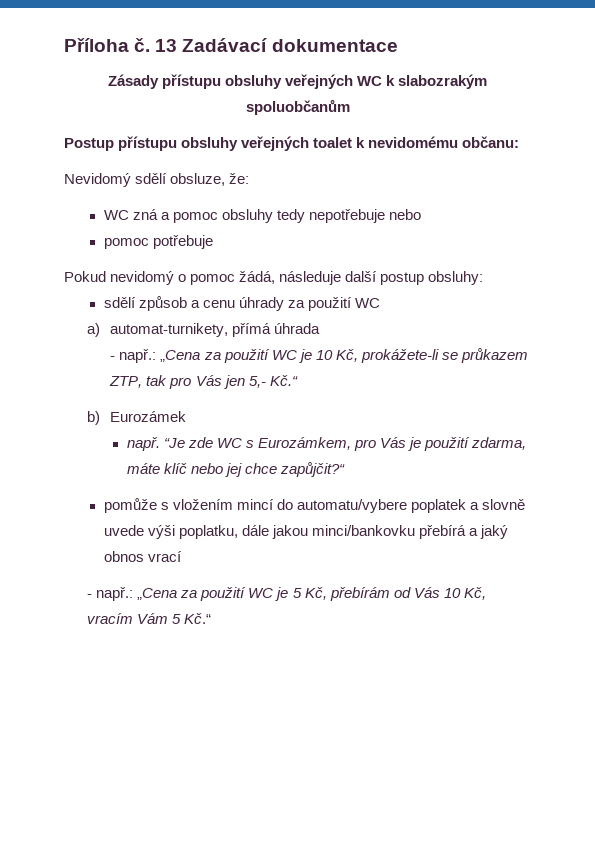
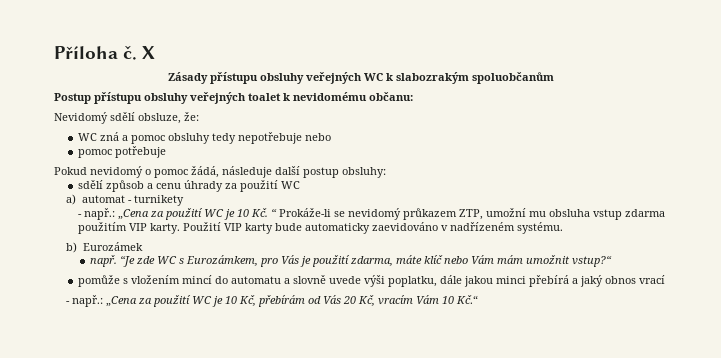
[155,38,398,52] 13 Zadávací dokumentace -> [142,46,156,59] X
[110,323,321,337] [110,348,528,363] [109,375,298,389] automat-turnikety, přímá úhrada // - např.: „Cena za použití WC je 10 Kč, prokážete-li se průkazem ZTP, tak pro Vás jen 5,- Kč.“ -> [81,195,184,206] [78,208,666,220] [78,222,564,234] automat - turnikety // - např.: „Cena za použití WC je 10 Kč. “ Prokáže-li se nevidomý průkazem ZTP, umožní mu obsluha vstup zdarma použitím VIP karty. Použití VIP karty bude automaticky zaevidováno v nadřízeném systému.
[224,462,346,477] jej chce zapůjčit?“ -> [471,255,613,267] Vám mám umožnit vstup?“
[296,499,466,513] automatu/vybere poplatek -> [231,276,282,284] automatu
[311,525,415,536] minci/bankovku -> [496,276,527,284] minci
[292,588,302,598] 5 -> [225,296,238,304] 10
[443,588,461,598] 10 -> [343,296,357,304] 20
[172,614,182,624] 5 -> [442,296,455,304] 10

